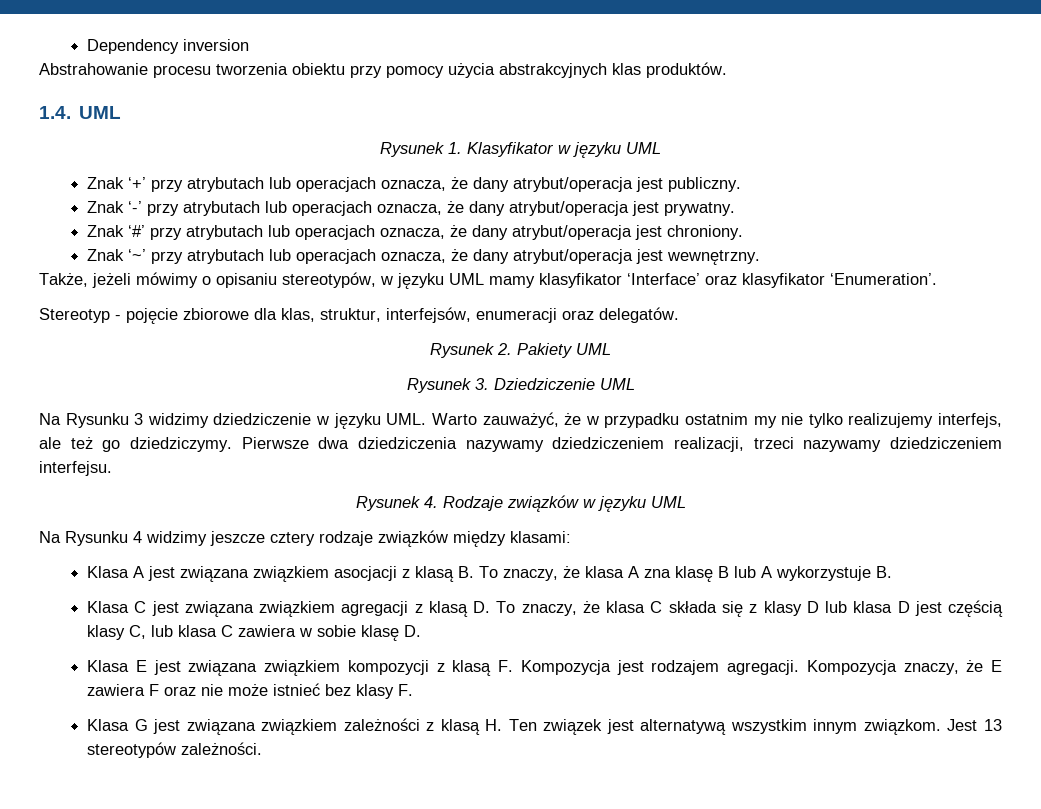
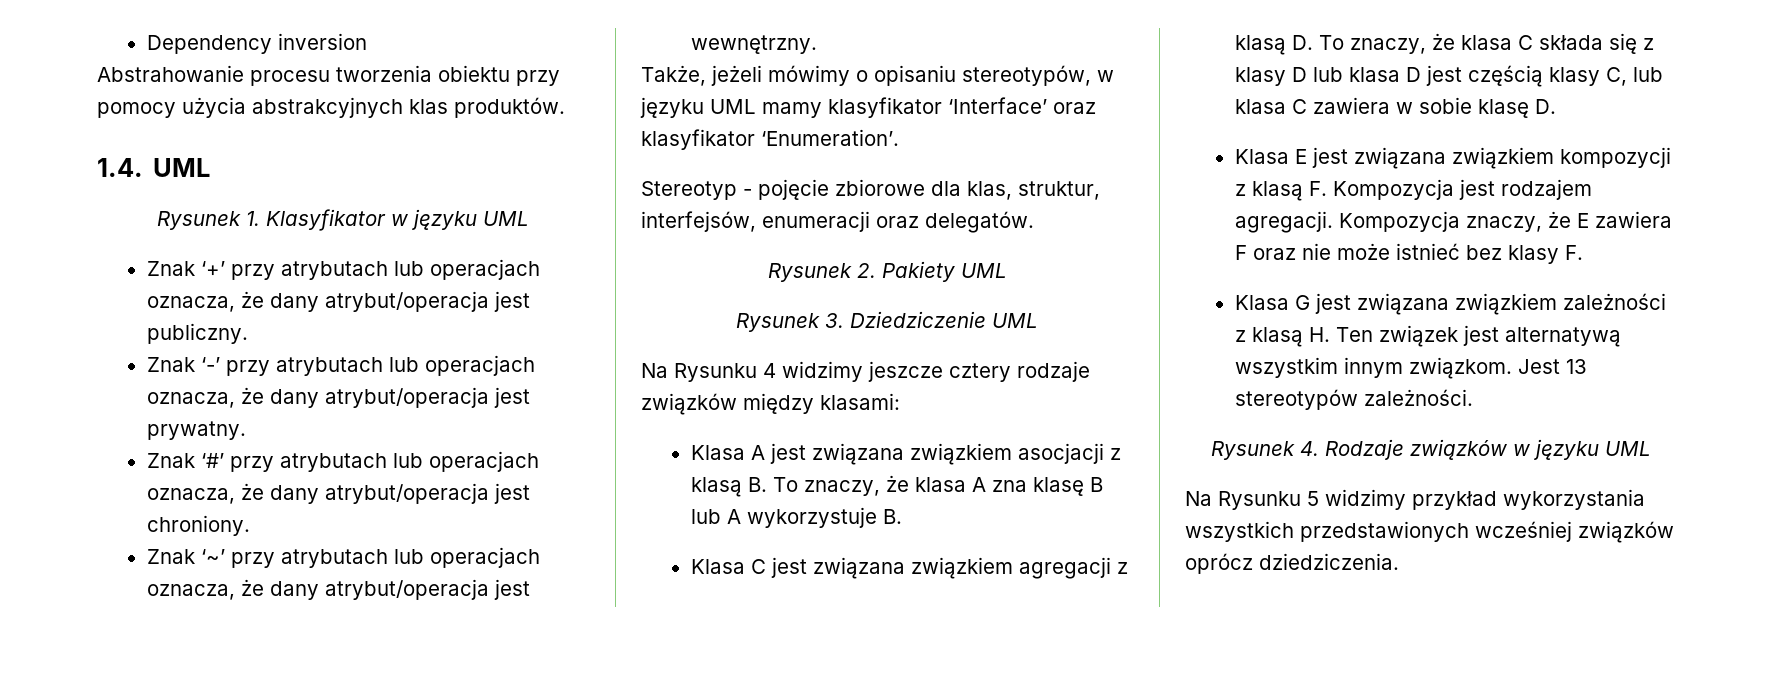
[39,412,1002,429] [39,437,1002,452] [39,461,112,476] [355,495,686,512] // Na Rysunku 3 widzimy dziedziczenie w języku UML. Warto zauważyć, że w przypadku ostatnim my nie tylko realizujemy interfejs, ale też go dziedziczymy. Pierwsze dwa dziedziczenia nazywamy dziedziczeniem realizacji, trzeci nazywamy dziedziczeniem interfejsu. // Rysunek 4. Rodzaje związków w języku UML -> (1038, 320) none
(263, 748) none -> [1211,439,1651,460] [1185,489,1645,510] [1185,521,1674,543] [1185,553,1399,574] // Rysunek 4. Rodzaje związków w języku UML // Na Rysunku 5 widzimy przykład wykorzystania wszystkich przedstawionych wcześniej związków oprócz dziedziczenia.

